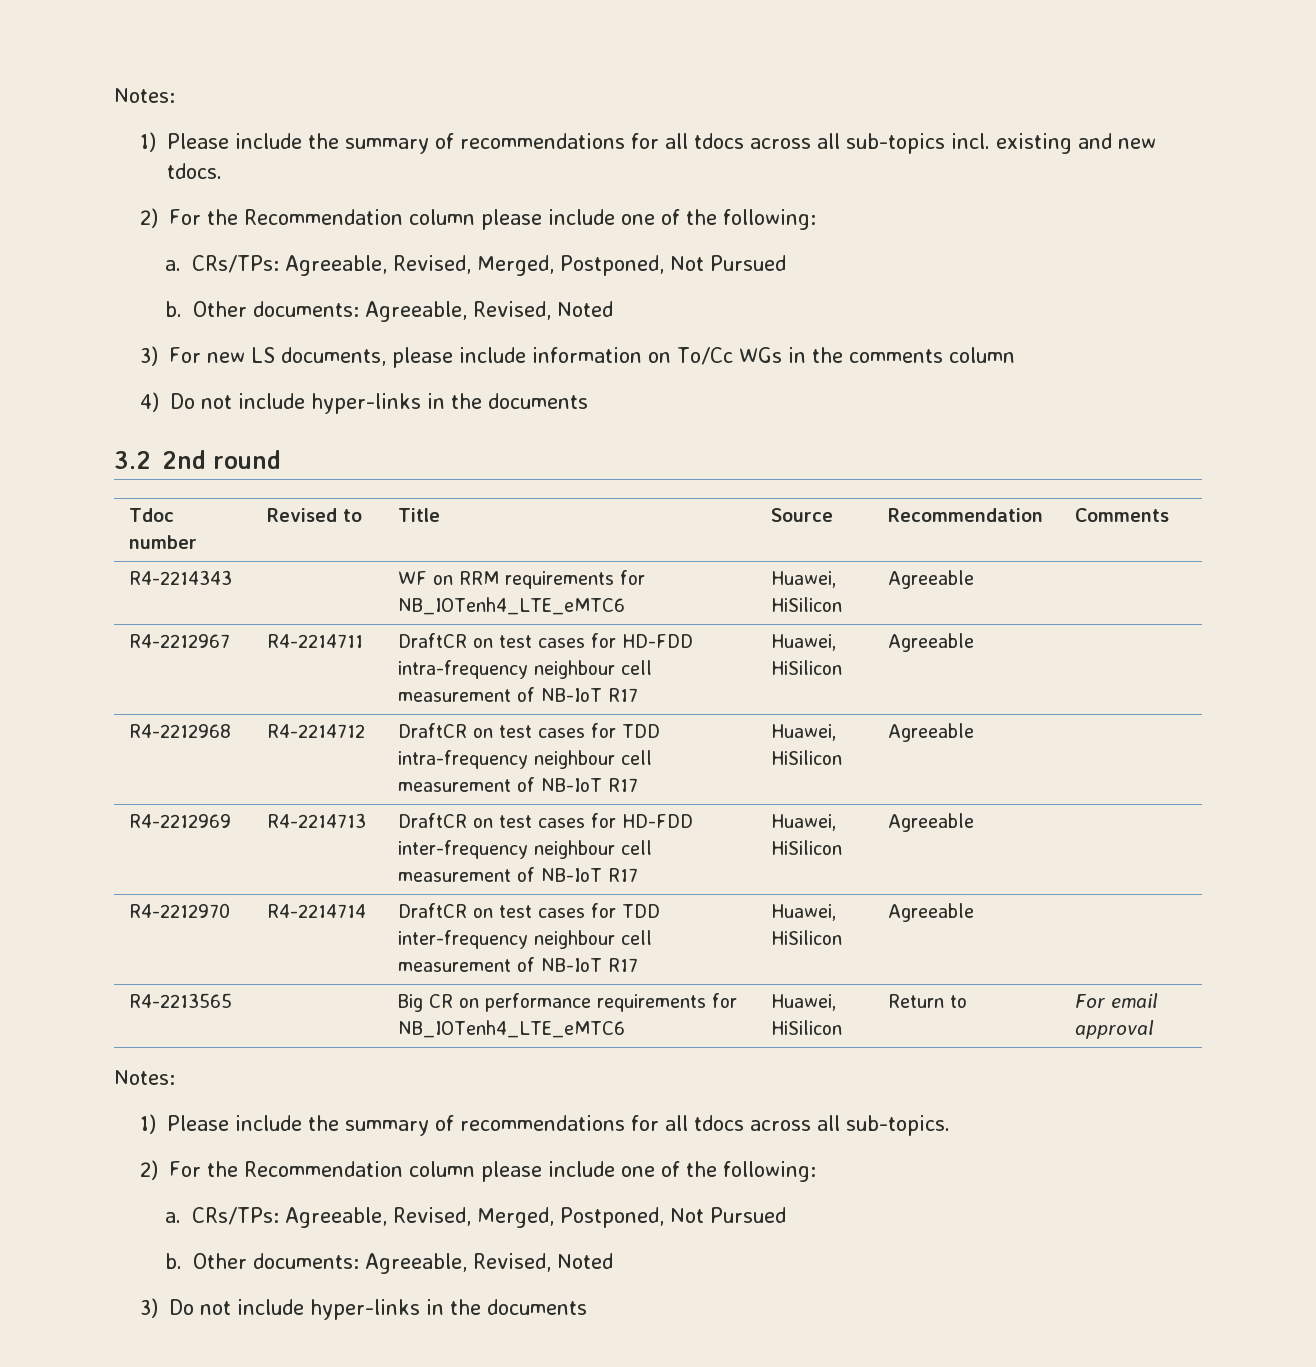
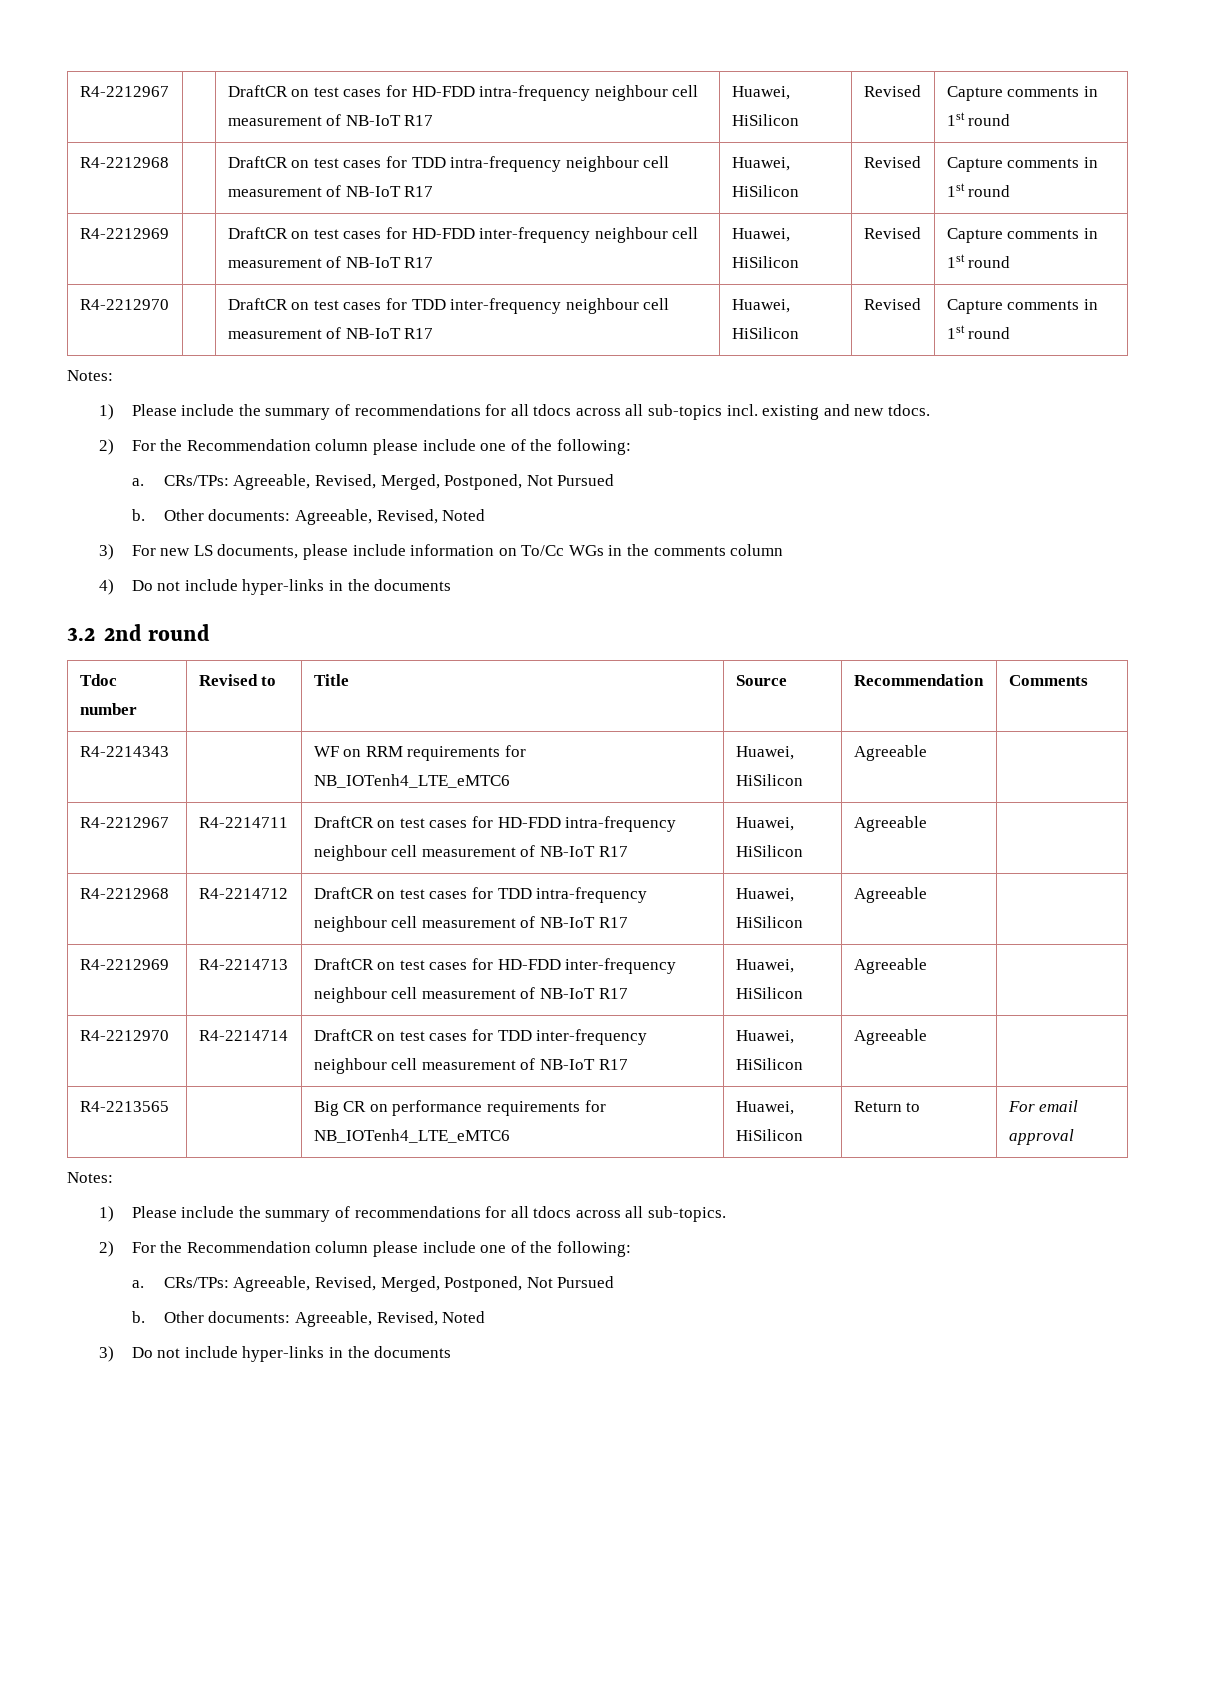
(114, 95) none -> [79,86,169,97] [227,85,699,101] [227,114,434,126] [731,86,790,100] [731,114,799,126] [863,85,921,97] [946,86,1098,101] [946,112,1011,126] [79,157,169,168] [227,156,670,172] [227,185,434,197] [731,157,790,171] [731,185,799,197] [863,156,921,168] [946,157,1098,172] [946,183,1011,197] [79,228,169,239] [227,227,699,243] [227,256,434,268] [731,228,790,242] [731,256,799,268] [863,227,921,239] [946,228,1098,243] [946,254,1011,268] [79,299,169,310] [227,298,670,314] [227,327,434,339] [731,299,790,313] [731,327,799,339] [863,298,921,310] [946,299,1098,314] [946,325,1011,339] R4-2212967 | | DraftCR on test cases for HD-FDD intra-frequency neighbour cell measurement of NB-IoT R17 | Huawei, HiSilicon | Revised | Capture comments in 1st round // R4-2212968 | | DraftCR on test cases for TDD intra-frequency neighbour cell measurement of NB-IoT R17 | Huawei, HiSilicon | Revised | Capture comments in 1st round // R4-2212969 | | DraftCR on test cases for HD-FDD inter-frequency neighbour cell measurement of NB-IoT R17 | Huawei, HiSilicon | Revised | Capture comments in 1st round // R4-2212970 | | DraftCR on test cases for TDD inter-frequency neighbour cell measurement of NB-IoT R17 | Huawei, HiSilicon | Revised | Capture comments in 1st round //

